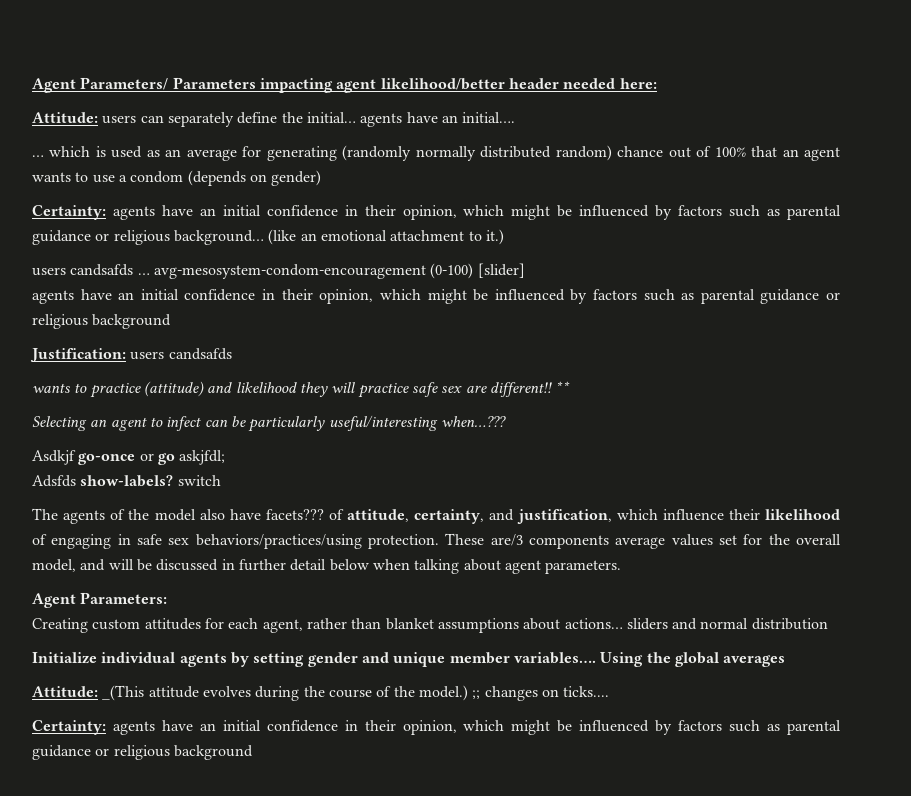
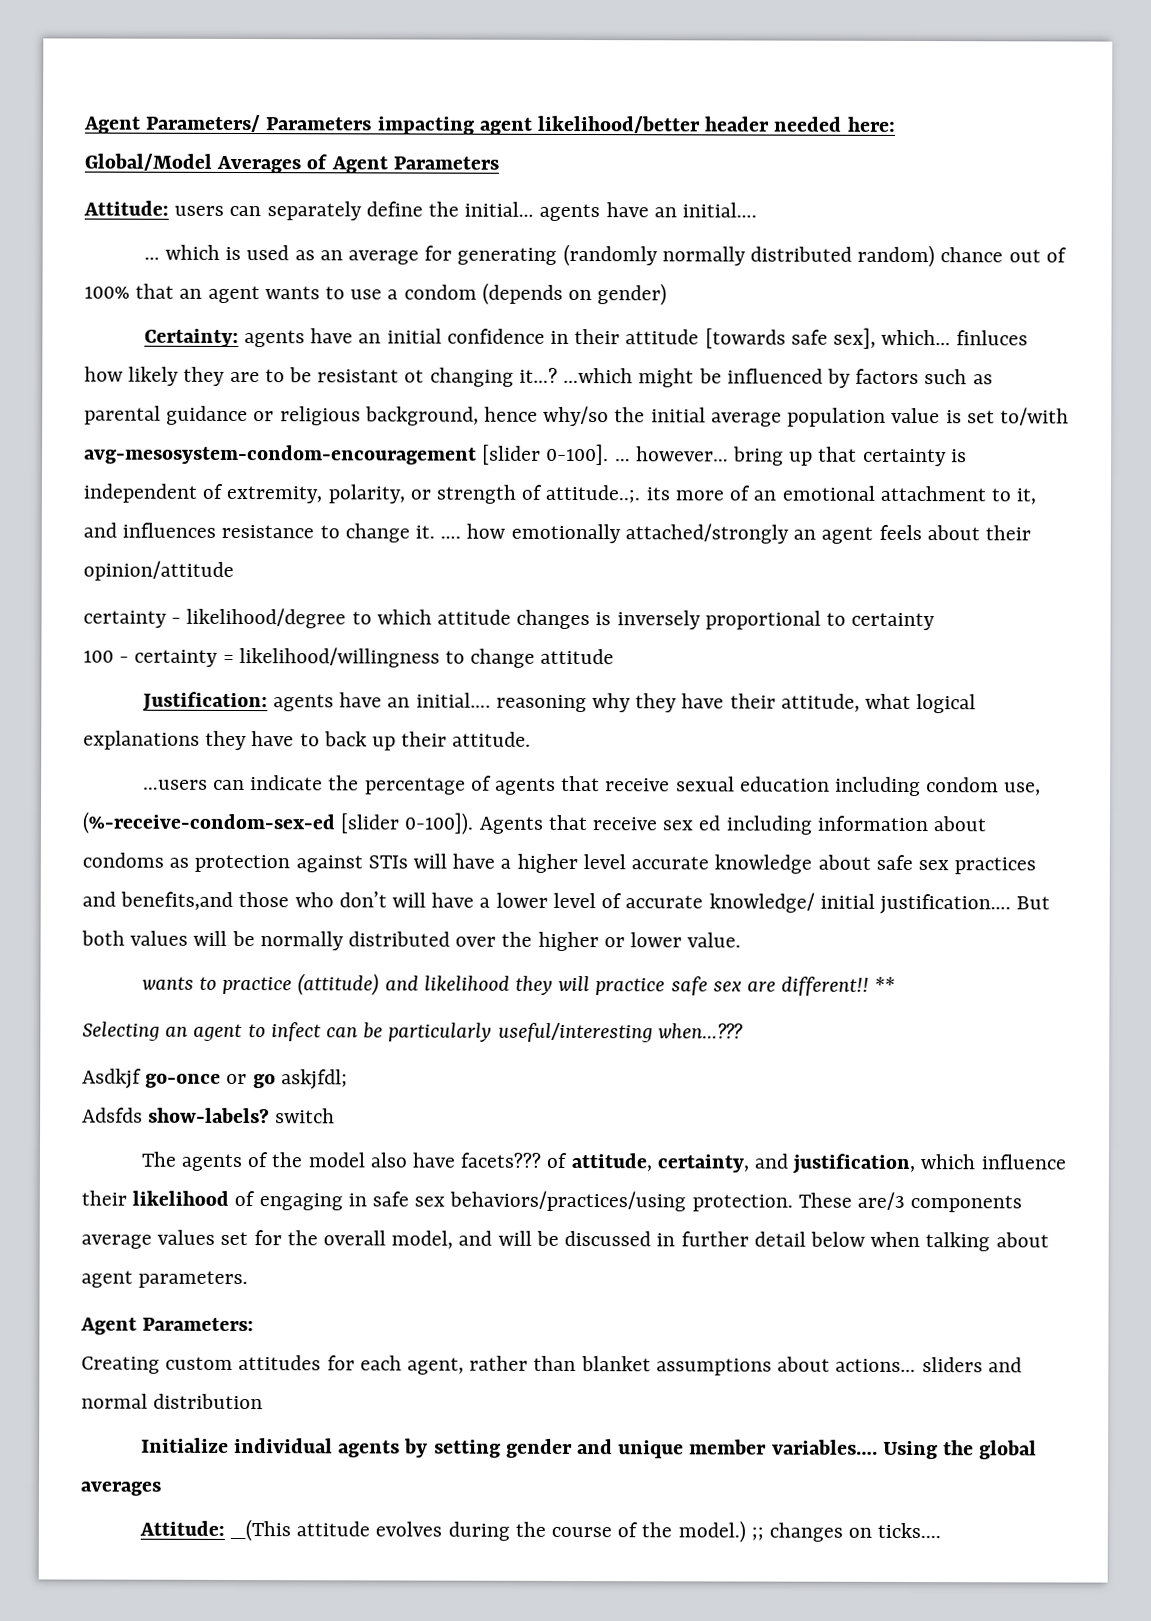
(657, 83) none -> [84,153,499,174] // Global/Model Averages of Agent Parameters
[402,205,505,220] opinion, which -> [625,327,1029,349] [84,366,634,387] attitude [towards safe sex], which… finluces how likely they are to be resistant ot changing it…? …which
[173,229,504,245] [32,263,525,279] [32,289,840,304] [32,314,172,329] [30,348,232,362] background… (like an emotional attachment to it.) // users candsafds … avg-mesosystem-condom-encouragement (0-100) [slider] // agents have an initial confidence in their opinion, which might be influenced by factors such as parental guidance or religious background // Justification: users candsafds -> [364,405,1069,427] [84,443,967,467] [83,483,1037,505] [83,522,1031,544] [83,560,234,581] [83,607,936,631] [83,646,615,668] [141,691,977,714] [83,730,532,751] [142,775,1042,797] [82,811,987,835] [82,852,1037,875] [82,891,1051,915] [81,930,742,952] background, hence why/so the initial average population value is set to/with avg-mesosystem-condom-encouragement [slider 0-100]. … however… bring up that certainty is independent of extremity, polarity, or strength of attitude..;. its more of an emotional attachment to it, and influences resistance to change it. …. how emotionally attached/strongly an agent feels about their opinion/attitude // certainty - likelihood/degree to which attitude changes is inversely proportional to certainty // 100 - certainty = likelihood/willingness to change attitude // Justification: agents have an initial…. reasoning why they have their attitude, what logical explanations they have to back up their attitude. // …users can indicate the percentage of agents that receive sexual education including condom use, (%-receive-condom-sex-ed [slider 0-100]). Agents that receive sex ed including information about condoms as protection against STIs will have a higher level accurate knowledge about safe sex practices and benefits,and those who don’t will have a lower level of accurate knowledge/ initial justification…. But both values will be normally distributed over the higher or lower value.
[32,720,842,735] [32,745,253,760] // Certainty: agents have an initial confidence in their opinion, which might be influenced by factors such as parental guidance or religious background -> (942, 1530) none

